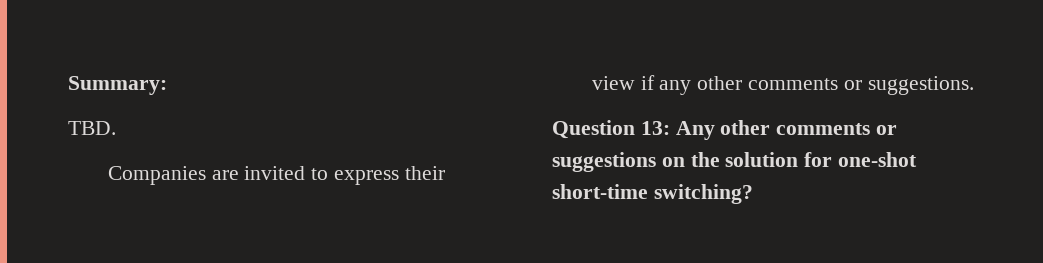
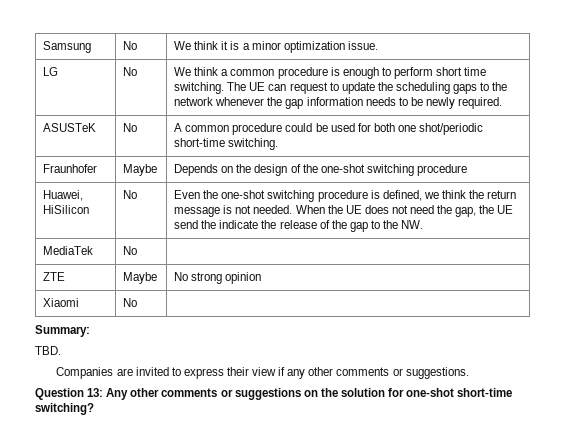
(68, 85) none -> [43,41,92,53] [123,41,138,50] [174,41,378,53] [43,67,59,76] [123,67,138,76] [174,67,487,79] [174,82,508,94] [174,97,503,109] [43,123,97,132] [123,123,138,132] [174,123,484,135] [174,138,279,150] [43,164,98,173] [123,164,158,176] [174,164,467,176] [43,190,84,201] [43,205,90,214] [123,190,138,199] [174,190,517,202] [174,205,514,217] [174,220,424,232] [43,246,94,255] [123,246,138,255] [43,272,66,281] [123,272,158,284] [174,272,262,284] [43,298,80,307] [123,298,138,307] Samsung | No | We think it is a minor optimization issue. // LG | No | We think a common procedure is enough to perform short time switching. The UE can request to update the scheduling gaps to the network whenever the gap information needs to be newly required. // ASUSTeK | No | A common procedure could be used for both one shot/periodic short-time switching. // Fraunhofer | Maybe | Depends on the design of the one-shot switching procedure // Huawei, HiSilicon | No | Even the one-shot switching procedure is defined, we think the return message is not needed. When the UE does not need the gap, the UE send the indicate the release of the gap to the NW. // MediaTek | No | // ZTE | Maybe | No strong opinion // Xiaomi | No | //

